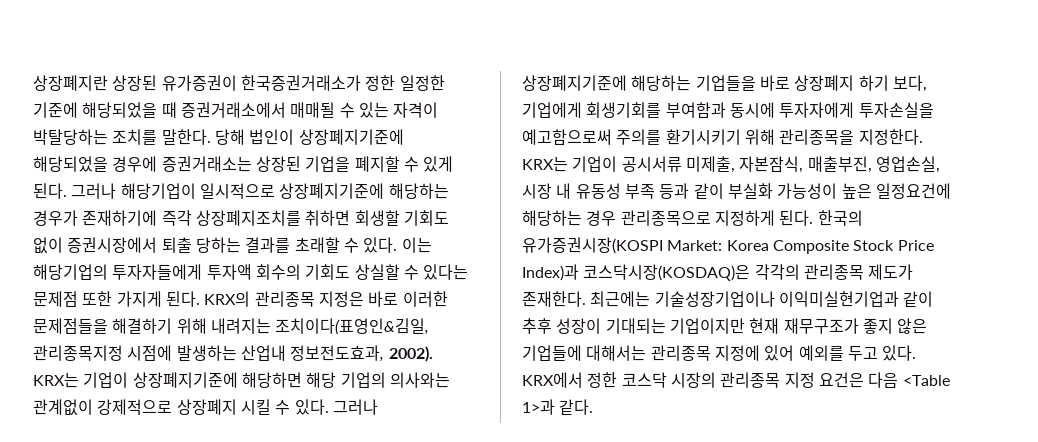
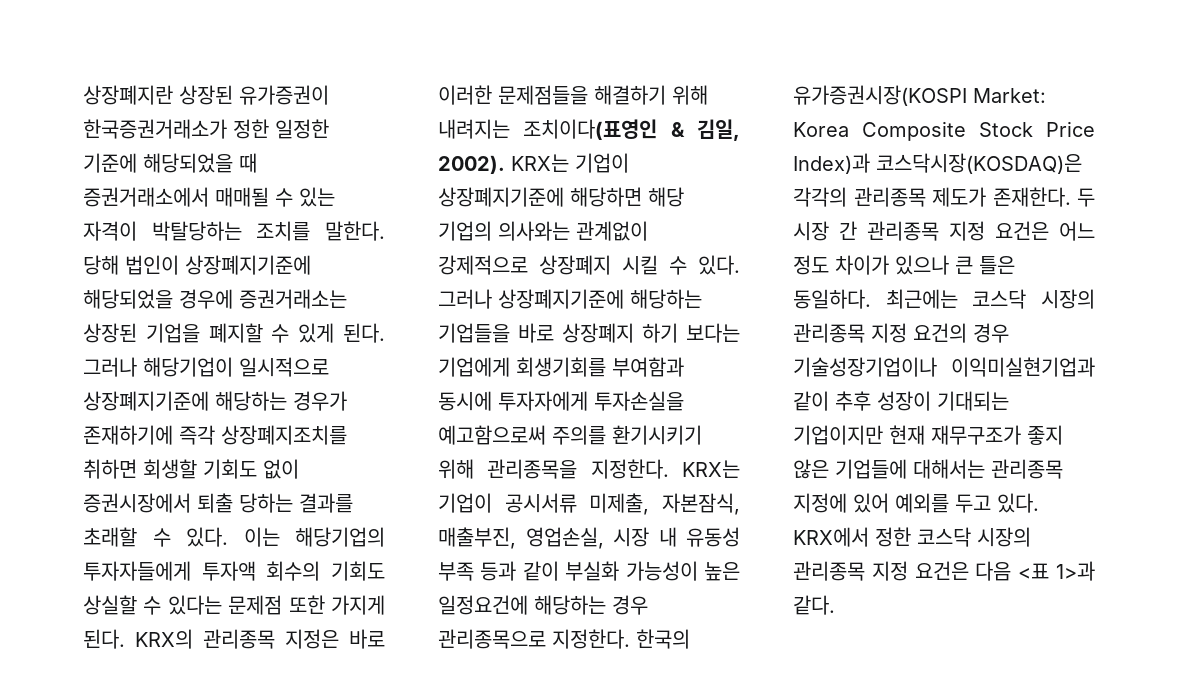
[275,318,430,335] [33,345,385,362] 조치이다(표영인&김일, 관리종목지정 시점에 발생하는 산업내 정보전도효과, -> [523,119,740,141] 조치이다(표영인 & 김일,
[892,75,927,92] 보다, -> [686,323,740,343] 보다는
[714,210,814,226] 지정하게 된다. -> [552,629,630,649] 지정한다.
[590,291,651,307] 최근에는 -> [1077,188,1095,207] [793,221,1095,241] [793,255,1015,275] [793,289,1095,309] [793,323,1009,343] 두 시장 간 관리종목 지정 요건은 어느 정도 차이가 있으나 큰 틀은 동일하다. 최근에는 코스닥 시장의 관리종목 지정 요건의 경우
[902,375,950,386] <Table -> [1018,563,1050,579] <표

